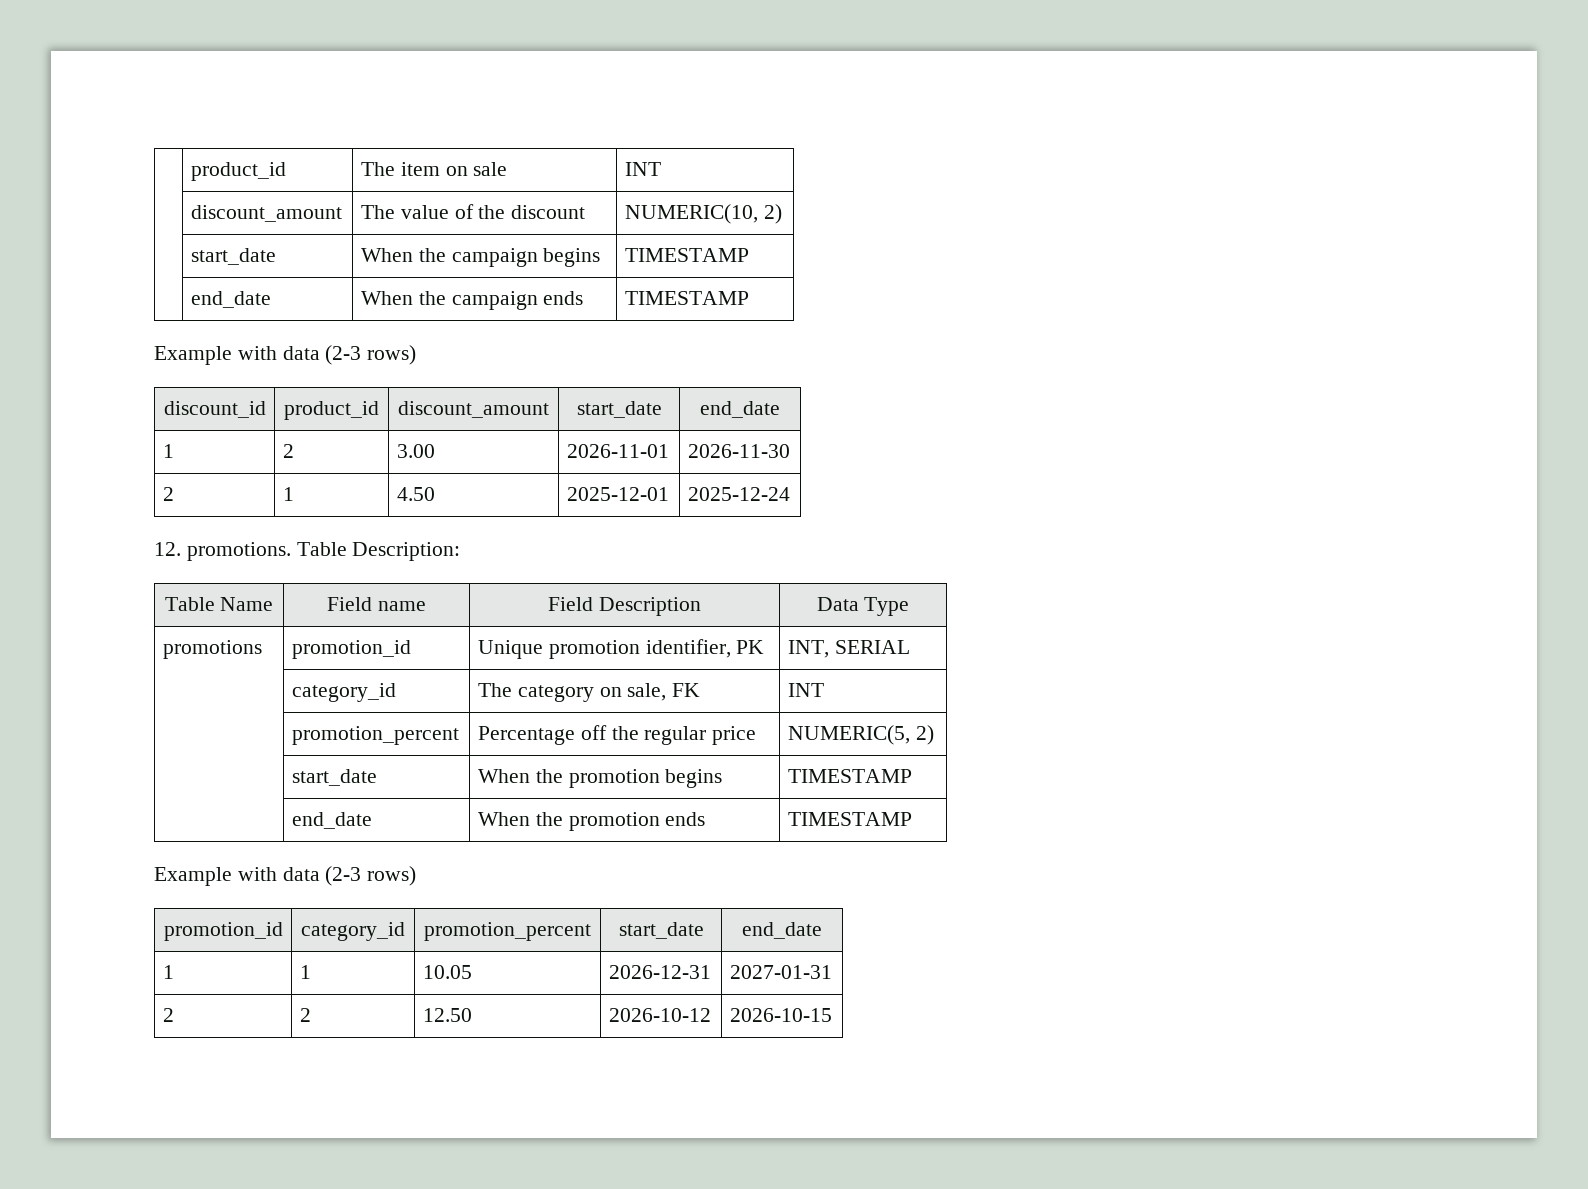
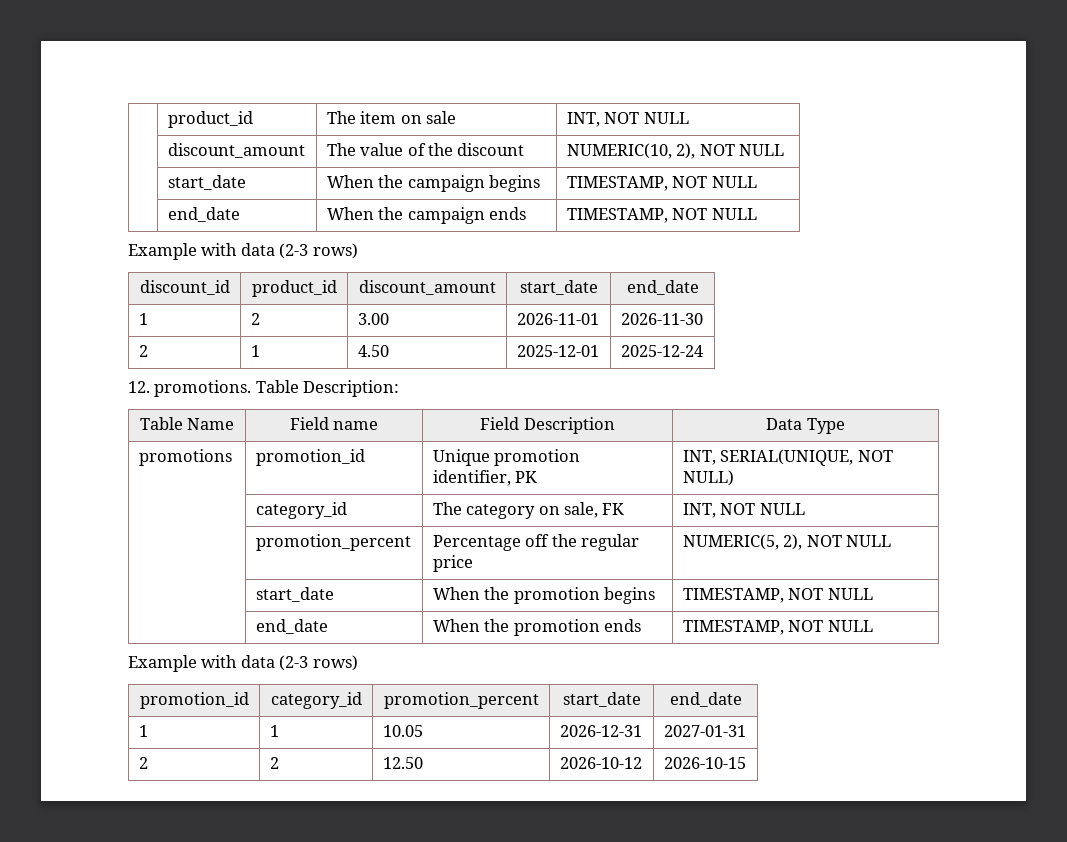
[624,162,661,176] INT -> [566,112,689,127] INT, NOT NULL
[763,204,782,224] 2) -> [676,143,784,159] 2), NOT NULL
[624,248,749,262] TIMESTAMP -> [566,176,757,191] TIMESTAMP, NOT NULL
[624,291,749,305] TIMESTAMP -> [566,208,757,223] TIMESTAMP, NOT NULL
[834,640,910,654] SERIAL -> [720,449,893,466] [682,470,734,486] SERIAL(UNIQUE, NOT NULL)
[787,683,824,697] INT -> [682,503,805,518] INT, NOT NULL
[915,725,934,745] 2) -> [783,534,891,550] 2), NOT NULL
[787,769,912,783] TIMESTAMP -> [682,588,873,603] TIMESTAMP, NOT NULL
[787,812,912,826] TIMESTAMP -> [682,620,873,635] TIMESTAMP, NOT NULL

